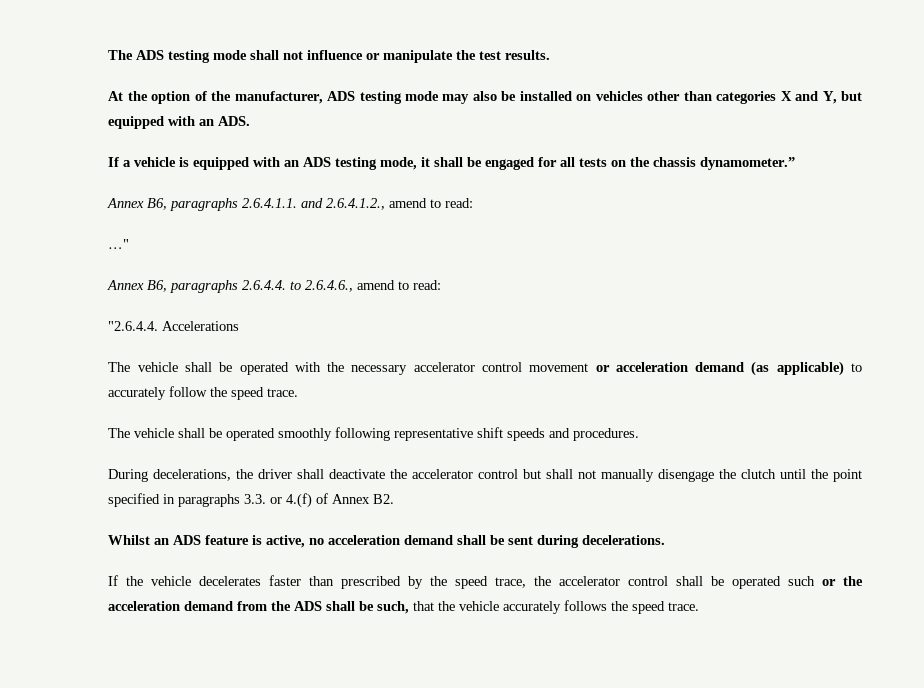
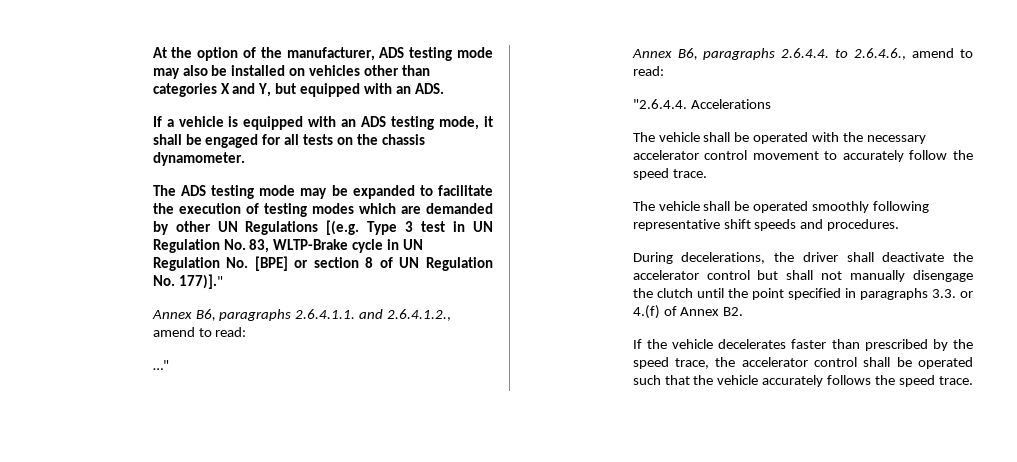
[108,50,551,63] The ADS testing mode shall not influence or manipulate the test results. // -> (152, 52) none
[700,157,796,170] dynamometer.” -> [152,152,245,166] [152,185,493,199] [152,203,493,217] [152,220,493,235] [152,239,424,253] [152,256,493,271] [152,274,223,289] dynamometer. // The ADS testing mode may be expanded to facilitate the execution of testing modes which are demanded by other UN Regulations [(e.g. Type 3 test in UN Regulation No. 83, WLTP-Brake cycle in UN Regulation No. [BPE] or section 8 of UN Regulation No. 177)]."
[595,361,844,376] or acceleration demand (as applicable) -> (819, 155) none
[108,535,666,548] // Whilst an ADS feature is active, no acceleration demand shall be sent during decelerations. -> (744, 311) none
[822,576,863,586] [108,601,410,614] or the acceleration demand from the ADS shall be such, -> (661, 380) none

